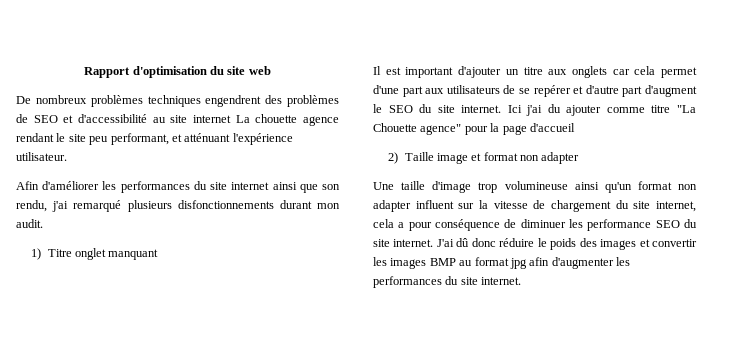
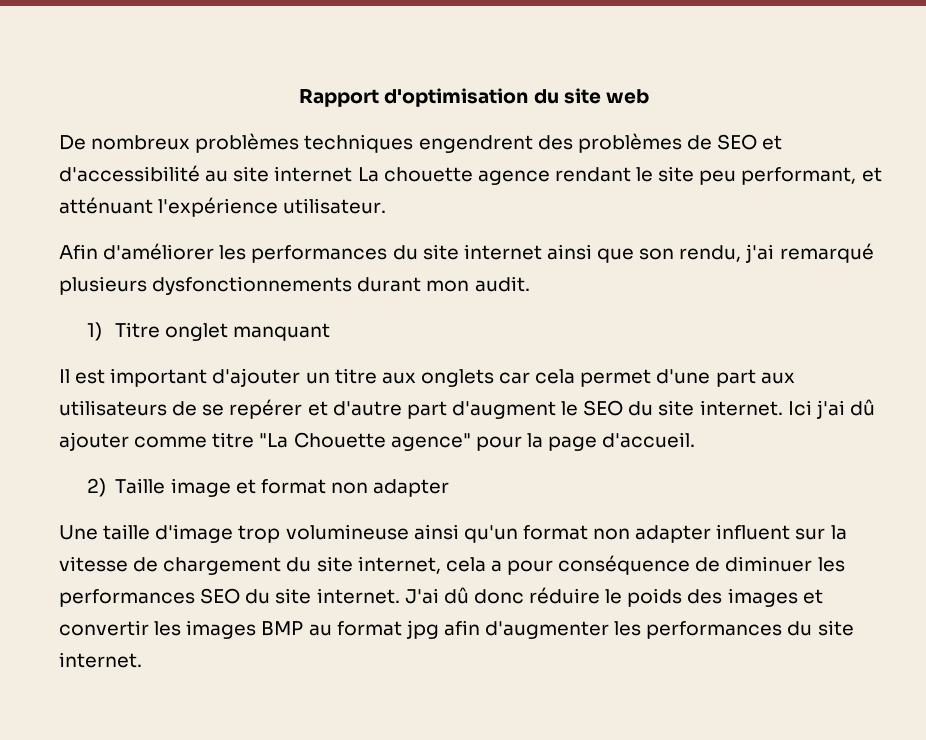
[177,200,274,209] disfonctionnements -> [152,276,353,295] dysfonctionnements
[547,104,561,113] du -> [849,399,875,416] dû
[529,123,575,132] d'accueil -> [602,432,696,448] d'accueil.
[587,219,652,231] performance -> [59,589,195,607] performances

